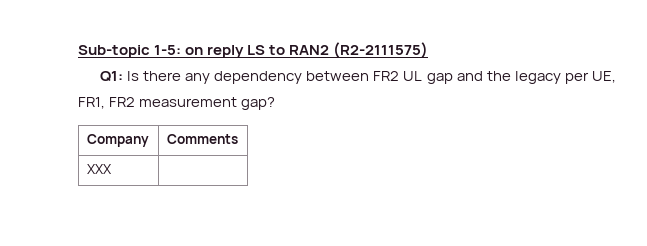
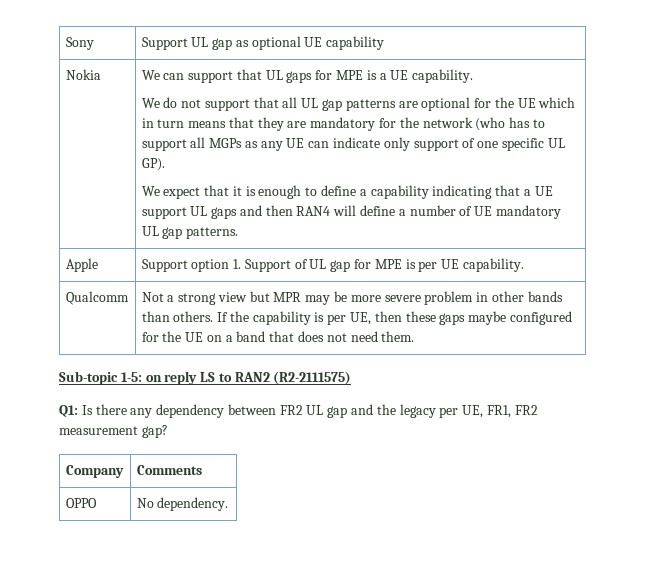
(78, 51) none -> [65,37,94,50] [141,36,385,50] [65,69,101,80] [141,69,474,83] [141,97,576,111] [141,117,545,131] [141,137,565,151] [141,158,165,171] [141,185,553,199] [141,205,561,219] [141,226,239,239] [65,258,98,272] [141,258,524,272] [65,291,129,305] [141,291,563,305] [141,311,572,325] [141,331,415,342] Sony | Support UL gap as optional UE capability // Nokia | We can support that UL gaps for MPE is a UE capability. // We do not support that all UL gap patterns are optional for the UE which in turn means that they are mandatory for the network (who has to support all MGPs as any UE can indicate only support of one specific UL GP). // We expect that it is enough to define a capability indicating that a UE support UL gaps and then RAN4 will define a number of UE mandatory UL gap patterns. // Apple | Support option 1. Support of UL gap for MPE is per UE capability. // Qualcomm | Not a strong view but MPR may be more severe problem in other bands than others. If the capability is per UE, then these gaps maybe configured for the UE on a band that does not need them. //
[86,164,112,174] XXX | -> [65,498,97,508] [136,497,229,511] OPPO | No dependency.

